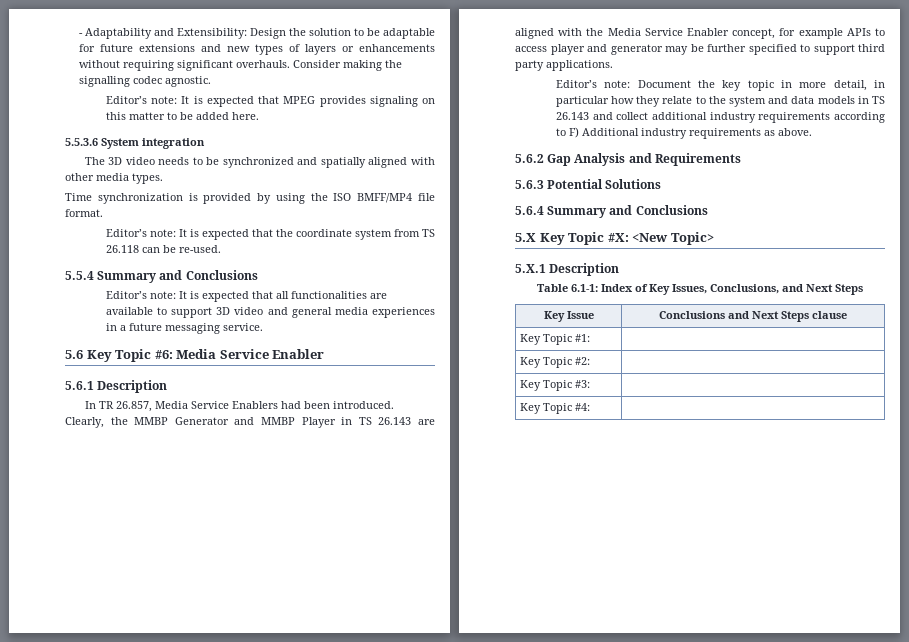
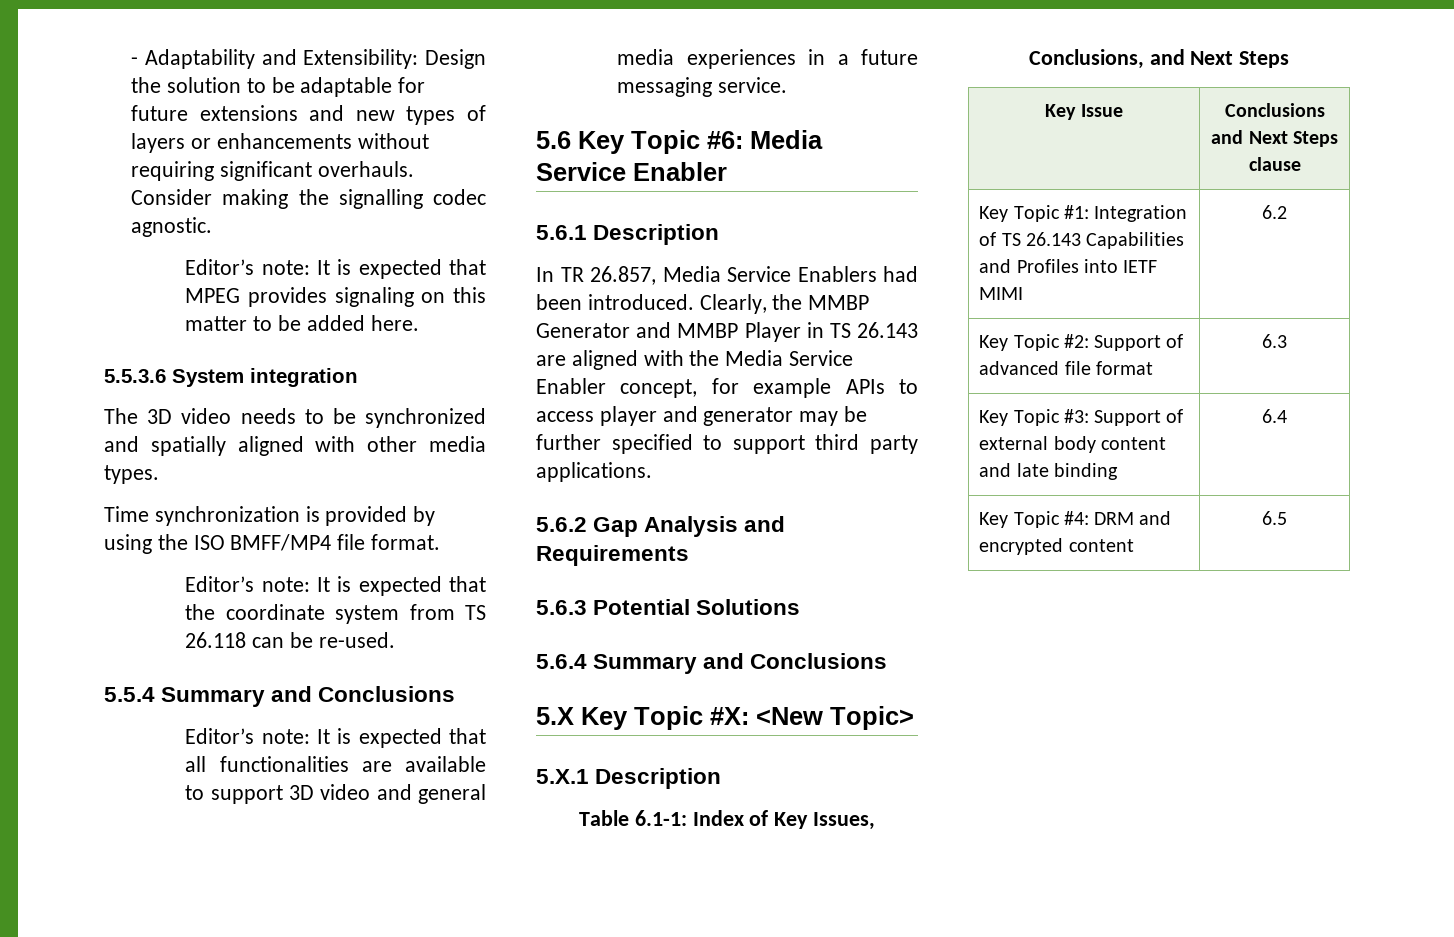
[555,80,885,91] [555,96,885,107] [555,112,885,123] [555,127,812,139] // Editor’s note: Document the key topic in more detail, in particular how they relate to the system and data models in TS 26.143 and collect additional industry requirements according to F) Additional industry requirements as above. -> (652, 472) none
[519,357,590,368] [519,380,590,391] [519,403,590,414] | // Key Topic #2: | // Key Topic #3: | // Key Topic #4: | -> [1094,205,1188,222] [979,232,1185,249] [979,259,1158,273] [979,287,1024,300] [1262,205,1287,219] [979,334,1184,351] [979,361,1153,375] [1262,334,1287,348] [979,409,1184,426] [979,436,1166,453] [979,463,1118,480] [1262,409,1287,423] [979,511,1172,528] [979,538,1134,555] [1262,511,1287,525] Integration of TS 26.143 Capabilities and Profiles into IETF MIMI | 6.2 // Key Topic #2: Support of advanced file format | 6.3 // Key Topic #3: Support of external body content and late binding | 6.4 // Key Topic #4: DRM and encrypted content | 6.5

